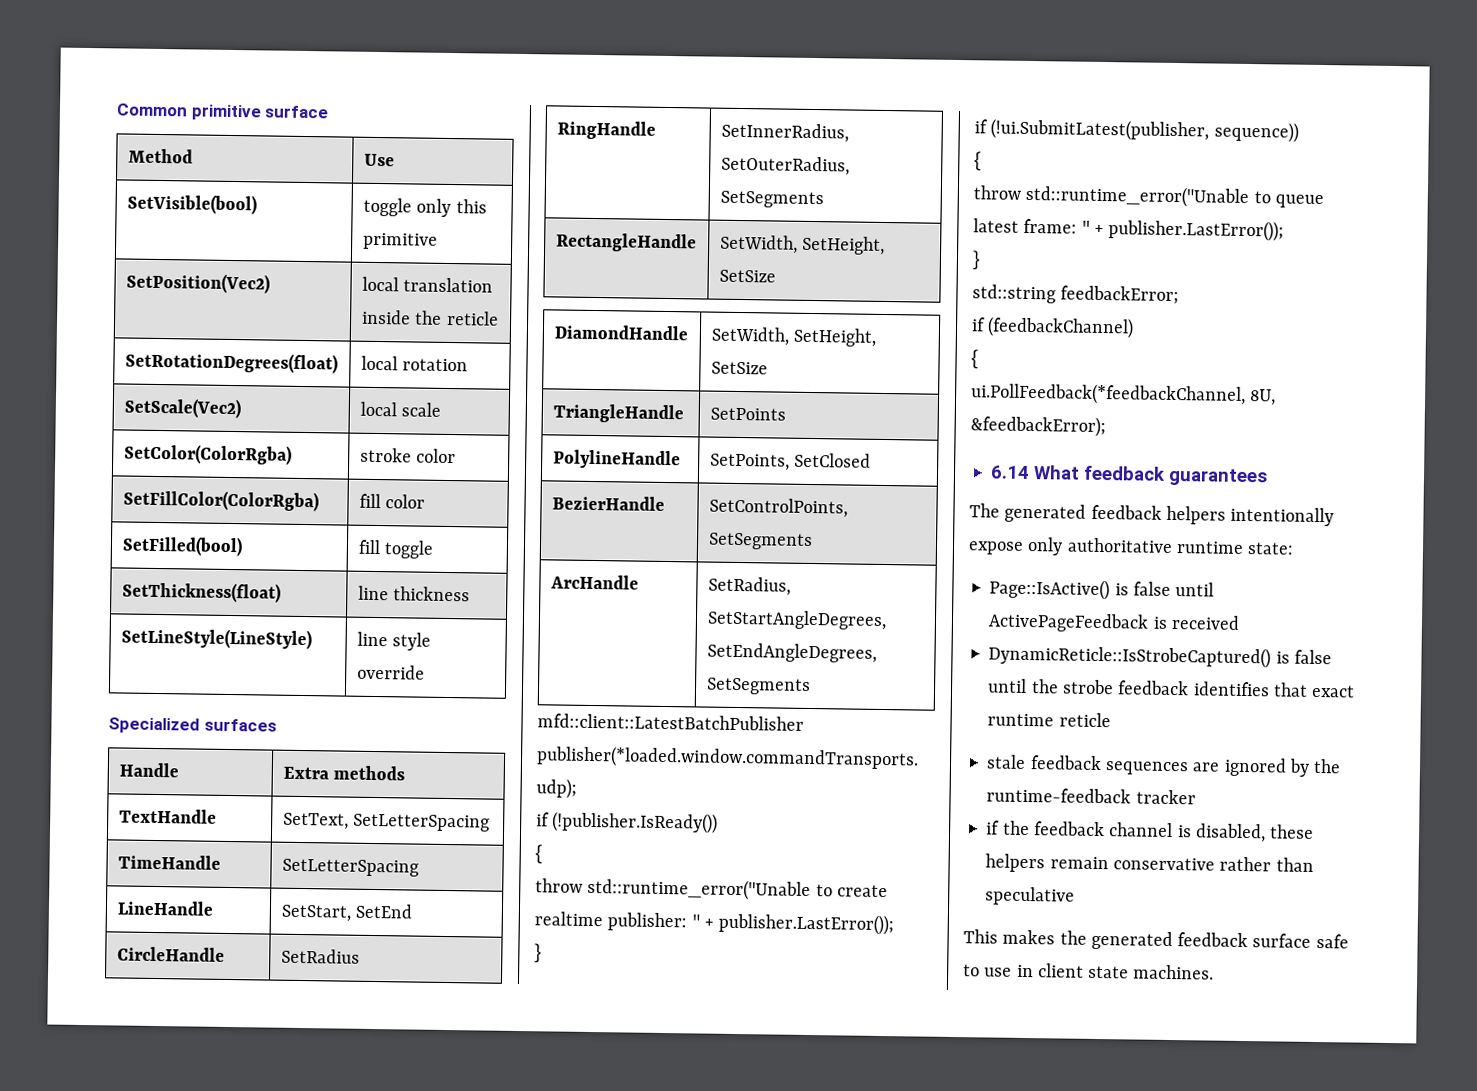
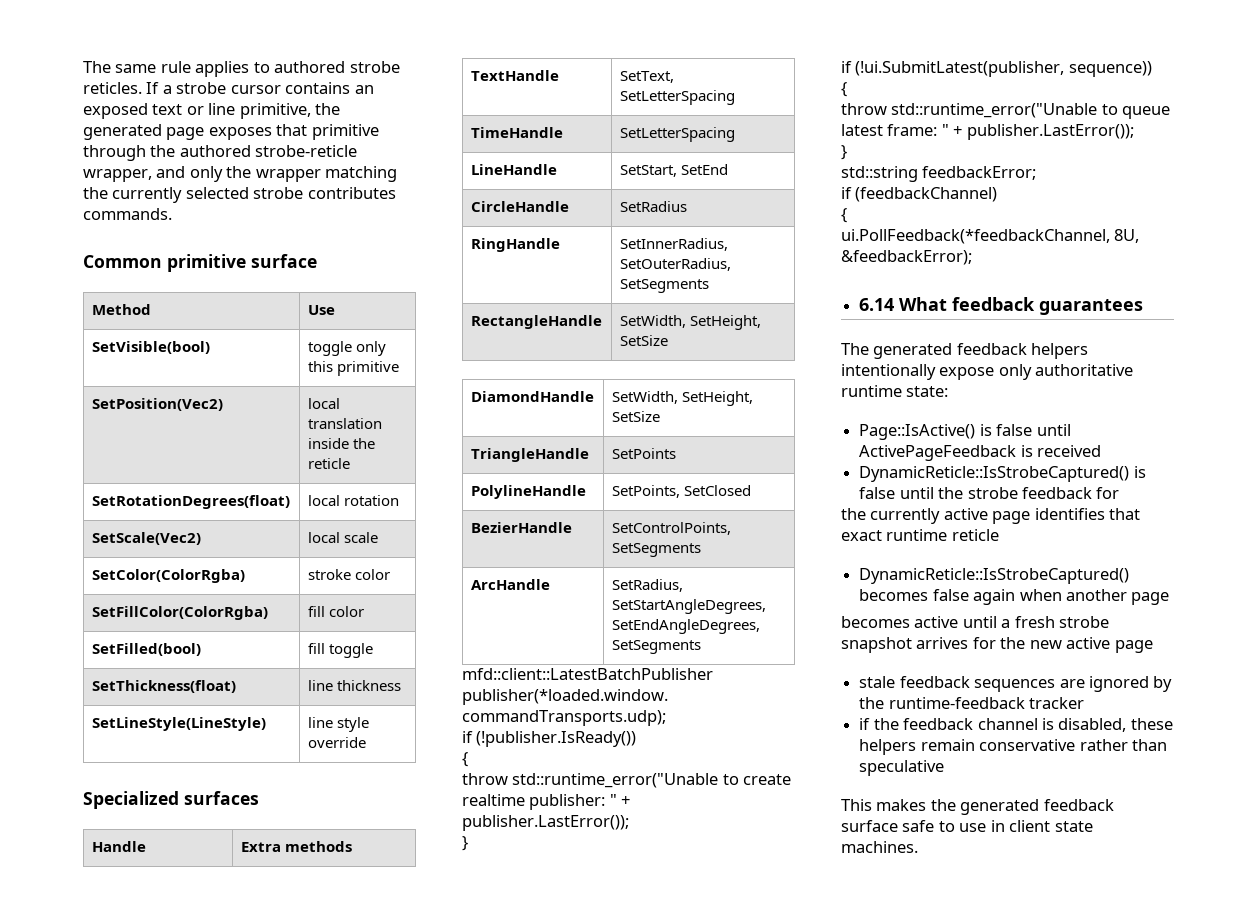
(116, 110) none -> [83,61,400,77] [83,82,374,94] [83,103,341,119] [83,124,379,140] [83,145,358,161] [83,166,398,182] [83,187,396,203] [83,208,172,220] The same rule applies to authored strobe reticles. If a strobe cursor contains an exposed text or line primitive, the generated page exposes that primitive through the authored strobe-reticle wrapper, and only the wrapper matching the currently selected strobe contributes commands. //
(1190, 688) none -> [1096,487,1120,499] [841,508,1031,524] for // the currently active page
(1111, 720) none -> [859,568,1130,584] [859,589,1170,605] [841,616,1110,628] [841,637,1153,653] // DynamicReticle::IsStrobeCaptured() becomes false again when another page // becomes active until a fresh strobe snapshot arrives for the new active page

